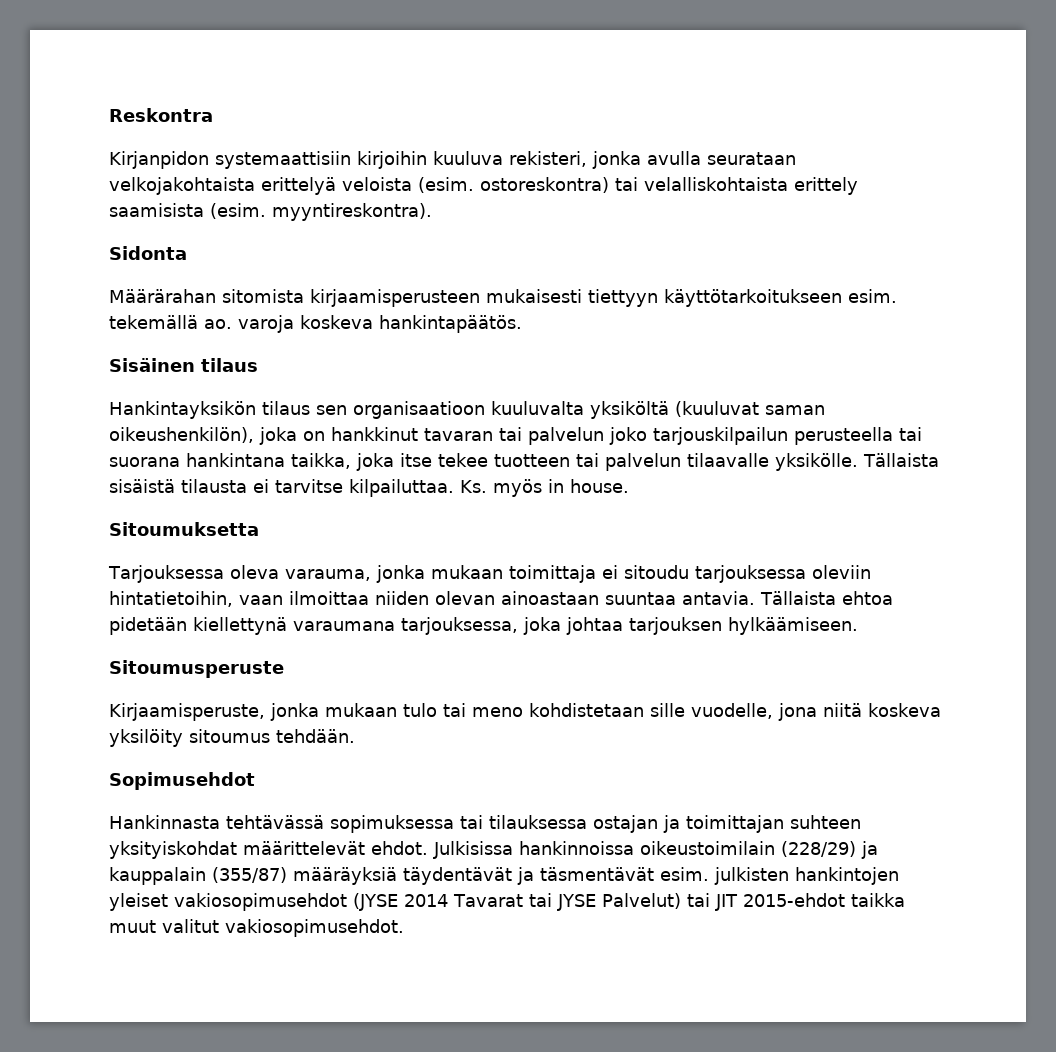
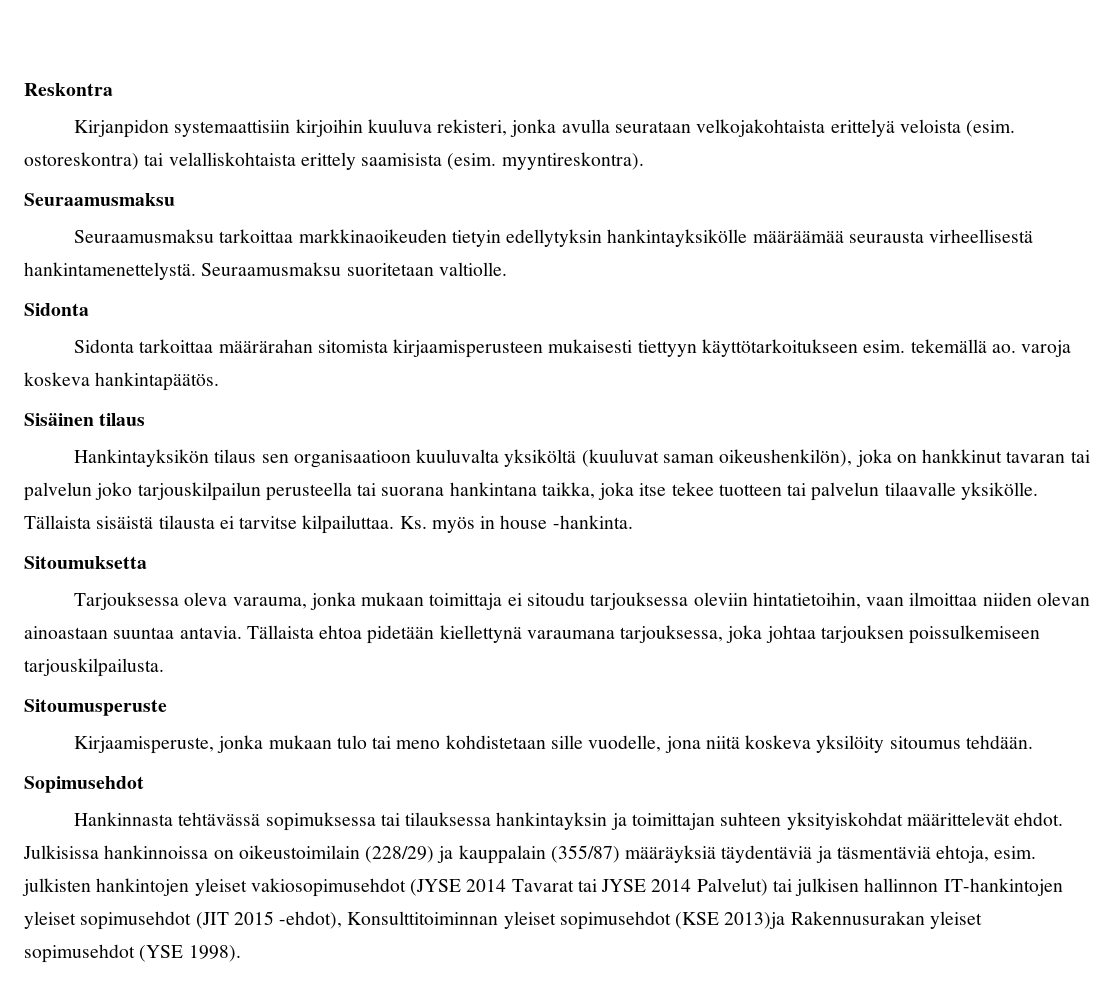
[109,246,187,260] [109,289,216,303] Sidonta // Määrärahan -> [24,193,175,206] [74,229,1034,247] [24,262,507,280] [24,303,89,316] [74,339,313,353] Seuraamusmaksu // Seuraamusmaksu tarkoittaa markkinaoikeuden tietyin edellytyksin hankintayksikölle määräämää seurausta virheellisestä hankintamenettelystä. Seuraamusmaksu suoritetaan valtiolle. // Sidonta // Sidonta tarkoittaa määrärahan
[570,479,629,493] house. -> [500,515,633,529] house -hankinta.
[728,617,858,635] hylkäämiseen. -> [909,625,1041,644] [24,658,164,677] poissulkemiseen tarjouskilpailusta.
[593,815,658,833] ostajan -> [496,812,608,830] hankintayksin
(634, 848) none -> [213,850,234,859] on
[403,867,654,885] täydentävät ja täsmentävät -> [721,845,990,863] täydentäviä ja täsmentäviä ehtoja,
(596, 902) none -> [651,879,692,892] 2014
[714,893,905,911] [109,919,404,937] JIT 2015-ehdot taikka muut valitut vakiosopimusehdot. -> [795,878,1063,896] [24,911,982,930] [24,944,241,963] julkisen hallinnon IT-hankintojen yleiset sopimusehdot (JIT 2015 -ehdot), Konsulttitoiminnan yleiset sopimusehdot (KSE 2013)ja Rakennusurakan yleiset sopimusehdot (YSE 1998).

